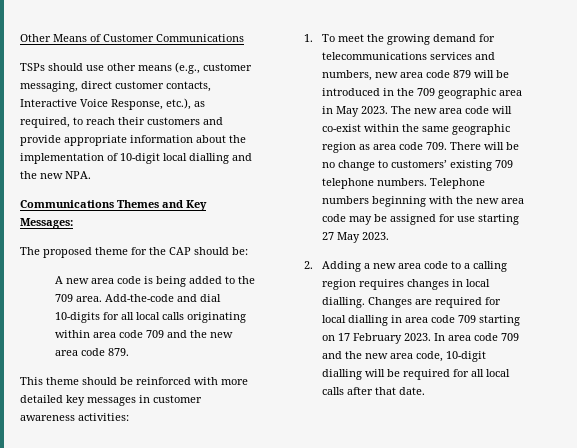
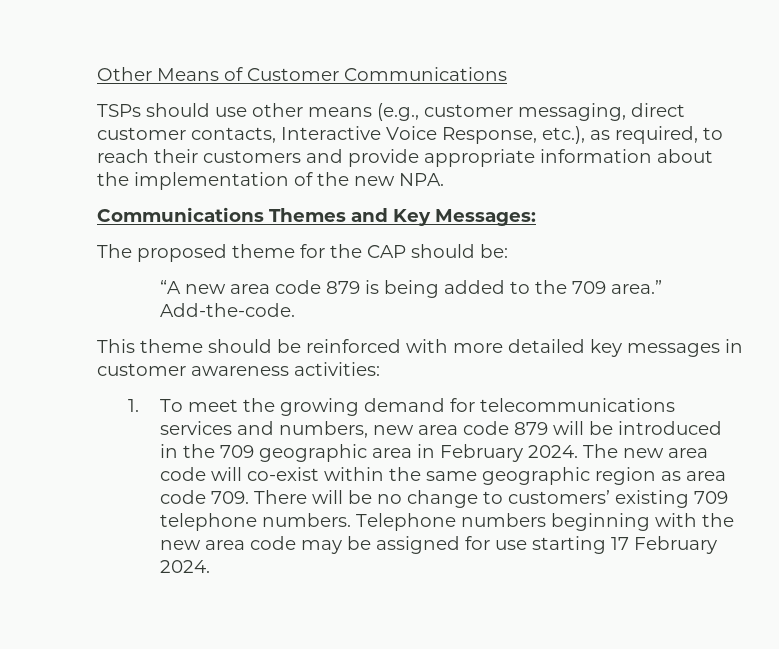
[120,153,252,164] 10-digit local dialling and -> (313, 179) none
[54,276,141,284] A new area code -> [159,280,360,294] “A new area code 879
[75,294,221,302] [54,312,246,323] [54,330,233,338] [54,348,129,356] area. Add-the-code and dial 10-digits for all local calls originating within area code 709 and the new area code 879. -> [610,280,662,294] [159,303,295,317] area.” Add-the-code.
[335,106,388,117] May 2023. -> [439,444,578,462] February 2024.
[321,232,389,243] [304,261,507,272] [321,279,490,290] [321,297,501,308] [321,315,520,326] [321,333,519,344] [321,351,486,362] [321,369,510,380] [321,387,425,395] 27 May 2023. // 2. Adding a new area code to a calling region requires changes in local dialling. Changes are required for local dialling in area code 709 starting on 17 February 2023. In area code 709 and the new area code, 10-digit dialling will be required for all local calls after that date. -> [610,536,717,554] [159,560,210,573] 17 February 2024.

